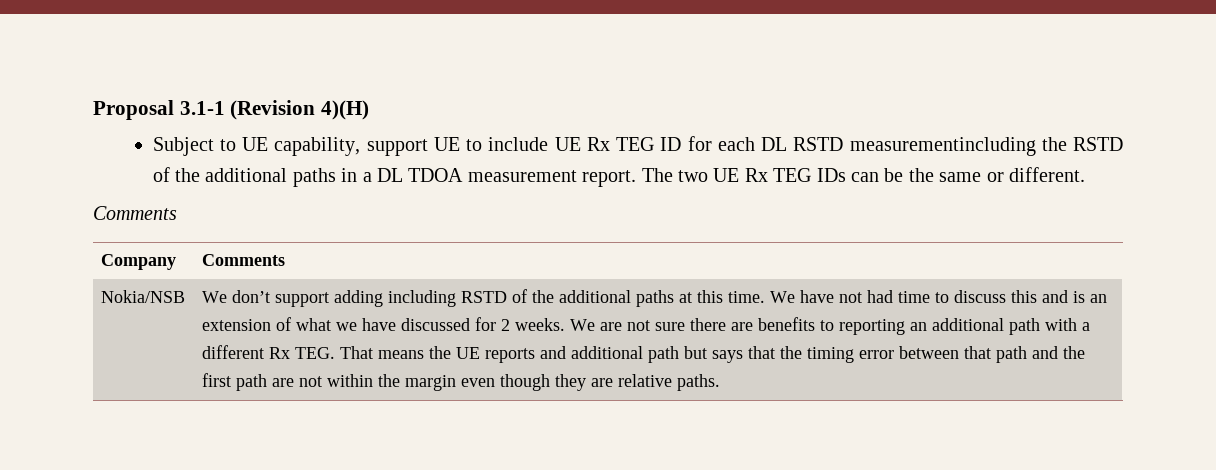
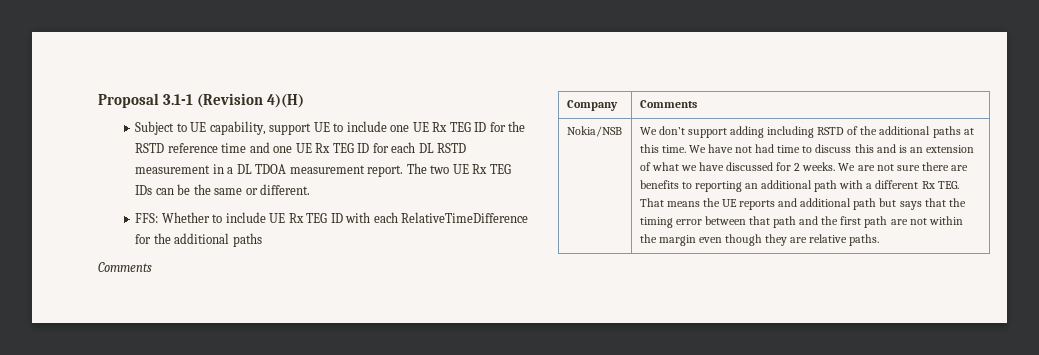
(549, 144) none -> [390,121,526,132] [135,142,293,153] one UE Rx TEG ID for the RSTD reference time and one
[849,137,1124,156] [152,167,336,187] measurementincluding the RSTD of the additional paths -> [135,165,211,174] measurement
(1086, 174) none -> [135,212,529,223] [135,233,262,247] // FFS: Whether to include UE Rx TEG ID with each RelativeTimeDifference for the additional paths

